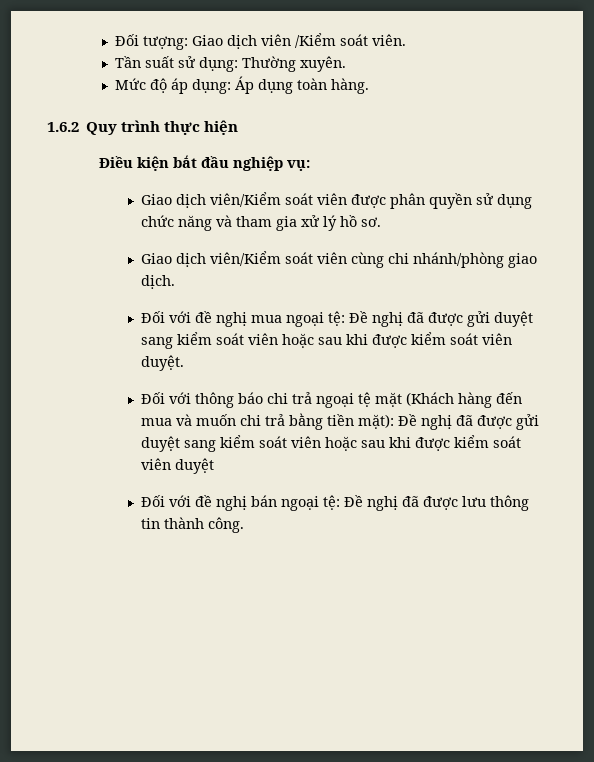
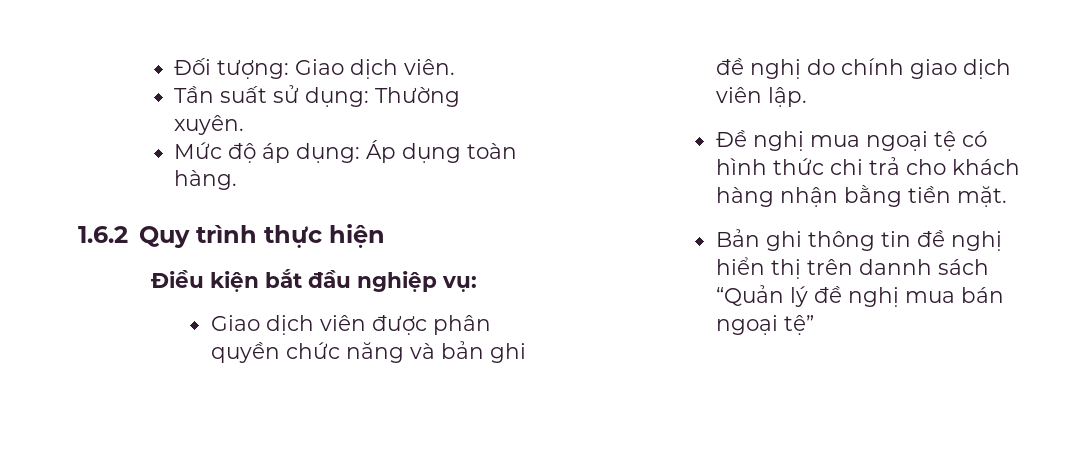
[260,33,368,48] viên /Kiểm soát -> (399, 69) none
[209,192,313,207] viên/Kiểm soát -> (314, 325) none
[475,193,532,209] sử dụng -> (280, 352) none
[235,215,381,231] [140,251,537,268] [140,275,175,289] [140,311,533,327] [140,332,512,349] [140,355,184,371] [140,392,522,408] [140,413,539,430] [140,435,521,452] [140,458,214,474] [140,495,529,511] [140,517,244,533] tham gia xử lý hồ sơ. // Giao dịch viên/Kiểm soát viên cùng chi nhánh/phòng giao dịch. // Đối với đề nghị mua ngoại tệ: Đề nghị đã được gửi duyệt sang kiểm soát viên hoặc sau khi được kiểm soát viên duyệt. // Đối với thông báo chi trả ngoại tệ mặt (Khách hàng đến mua và muốn chi trả bằng tiền mặt): Đề nghị đã được gửi duyệt sang kiểm soát viên hoặc sau khi được kiểm soát viên duyệt // Đối với đề nghị bán ngoại tệ: Đề nghị đã được lưu thông tin thành công. -> [440,341,526,363] [715,58,1011,79] [715,87,807,107] [715,130,987,151] [715,157,1020,175] [715,185,1007,207] [715,229,1002,251] [715,257,989,279] [715,285,1004,307] [715,315,814,335] bản ghi đề nghị do chính giao dịch viên lập. // Đề nghị mua ngoại tệ có hình thức chi trả cho khách hàng nhận bằng tiền mặt. // Bản ghi thông tin đề nghị hiển thị trên dannh sách “Quản lý đề nghị mua bán ngoại tệ”

